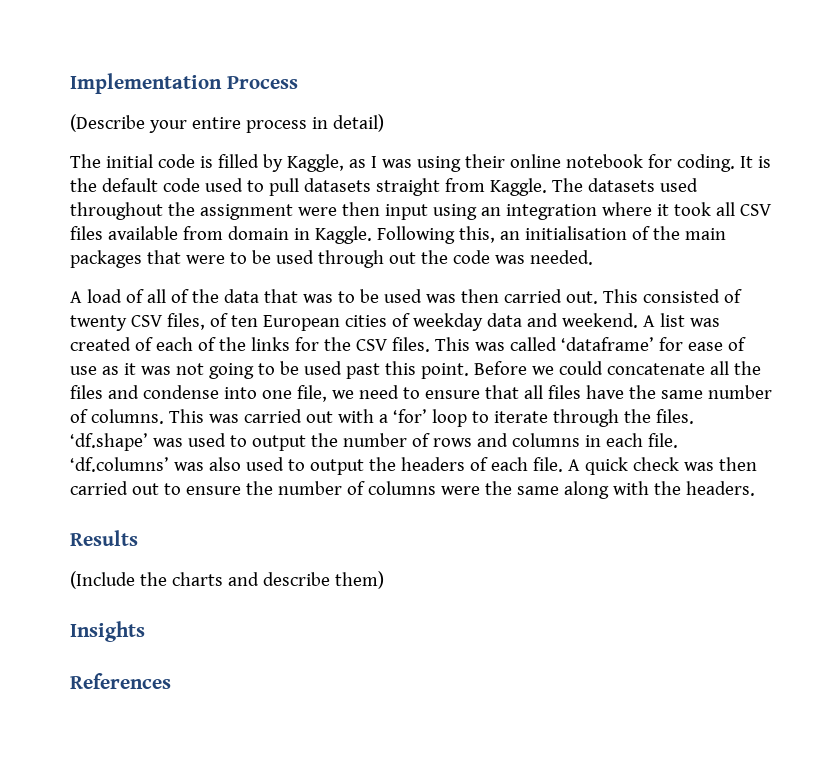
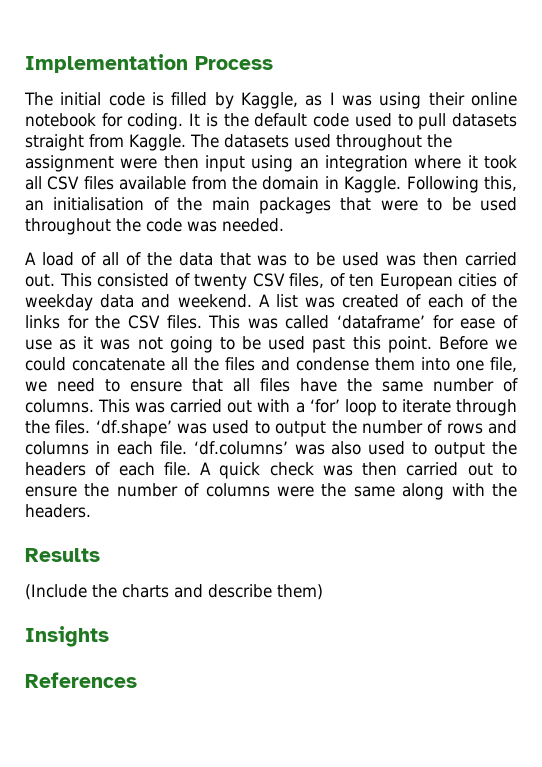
[70,114,384,133] // (Describe your entire process in detail) -> (273, 63) none
(223, 233) none -> [232,176,257,190] the
[317,250,416,268] through out -> [25,218,111,235] throughout
(219, 392) none -> [375,357,415,371] them

